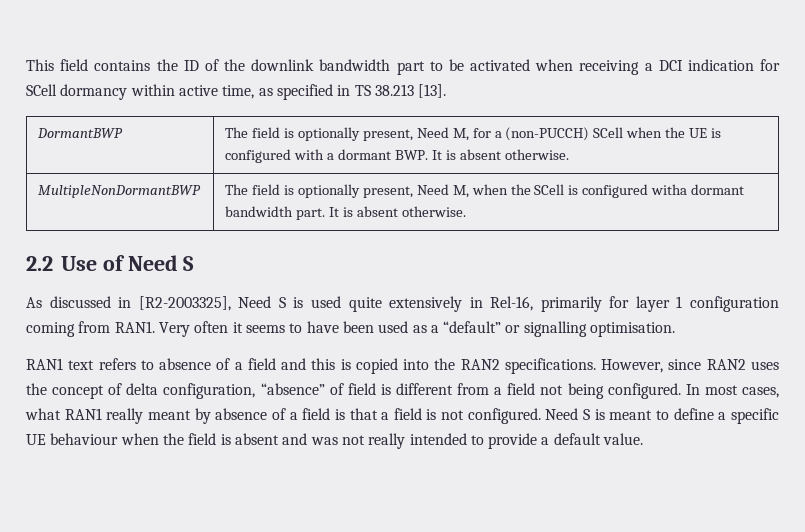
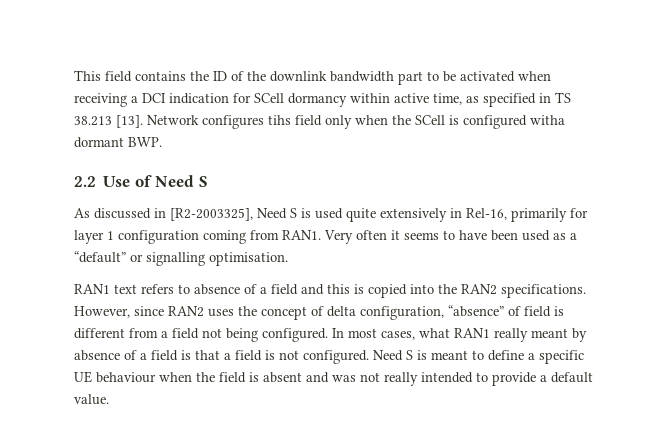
[37,128,124,138] [225,127,721,141] [225,149,569,163] [38,185,202,198] [225,184,469,198] // DormantBWP | The field is optionally present, Need M, for a (non-PUCCH) SCell when the UE is configured with a dormant BWP. It is absent otherwise. // MultipleNonDormantBWP | The field is optionally present, Need M, -> [147,115,352,129] Network configures tihs field only
[225,206,466,220] bandwidth part. It is absent otherwise. -> [128,137,162,147] BWP.

